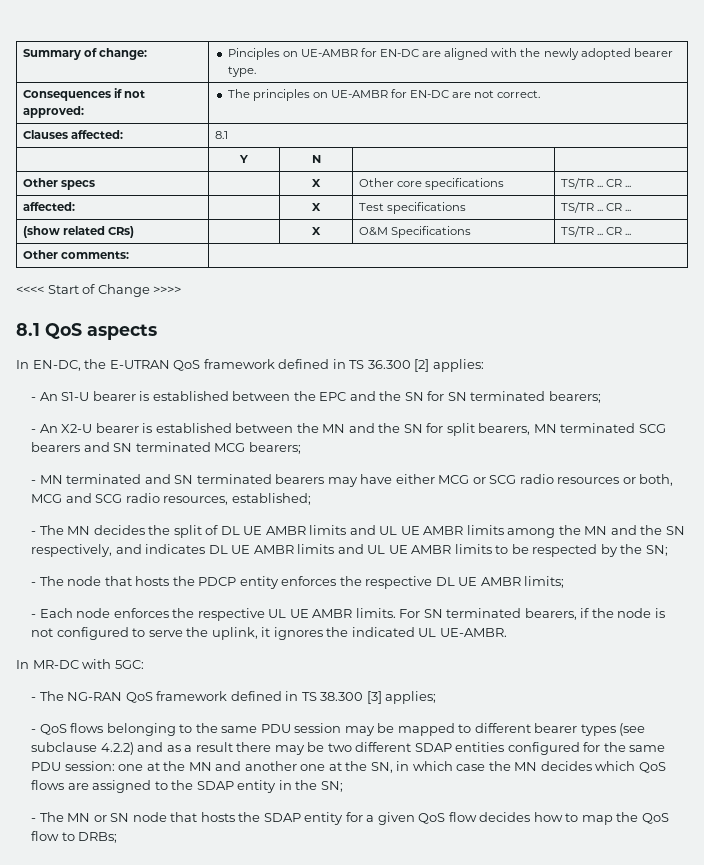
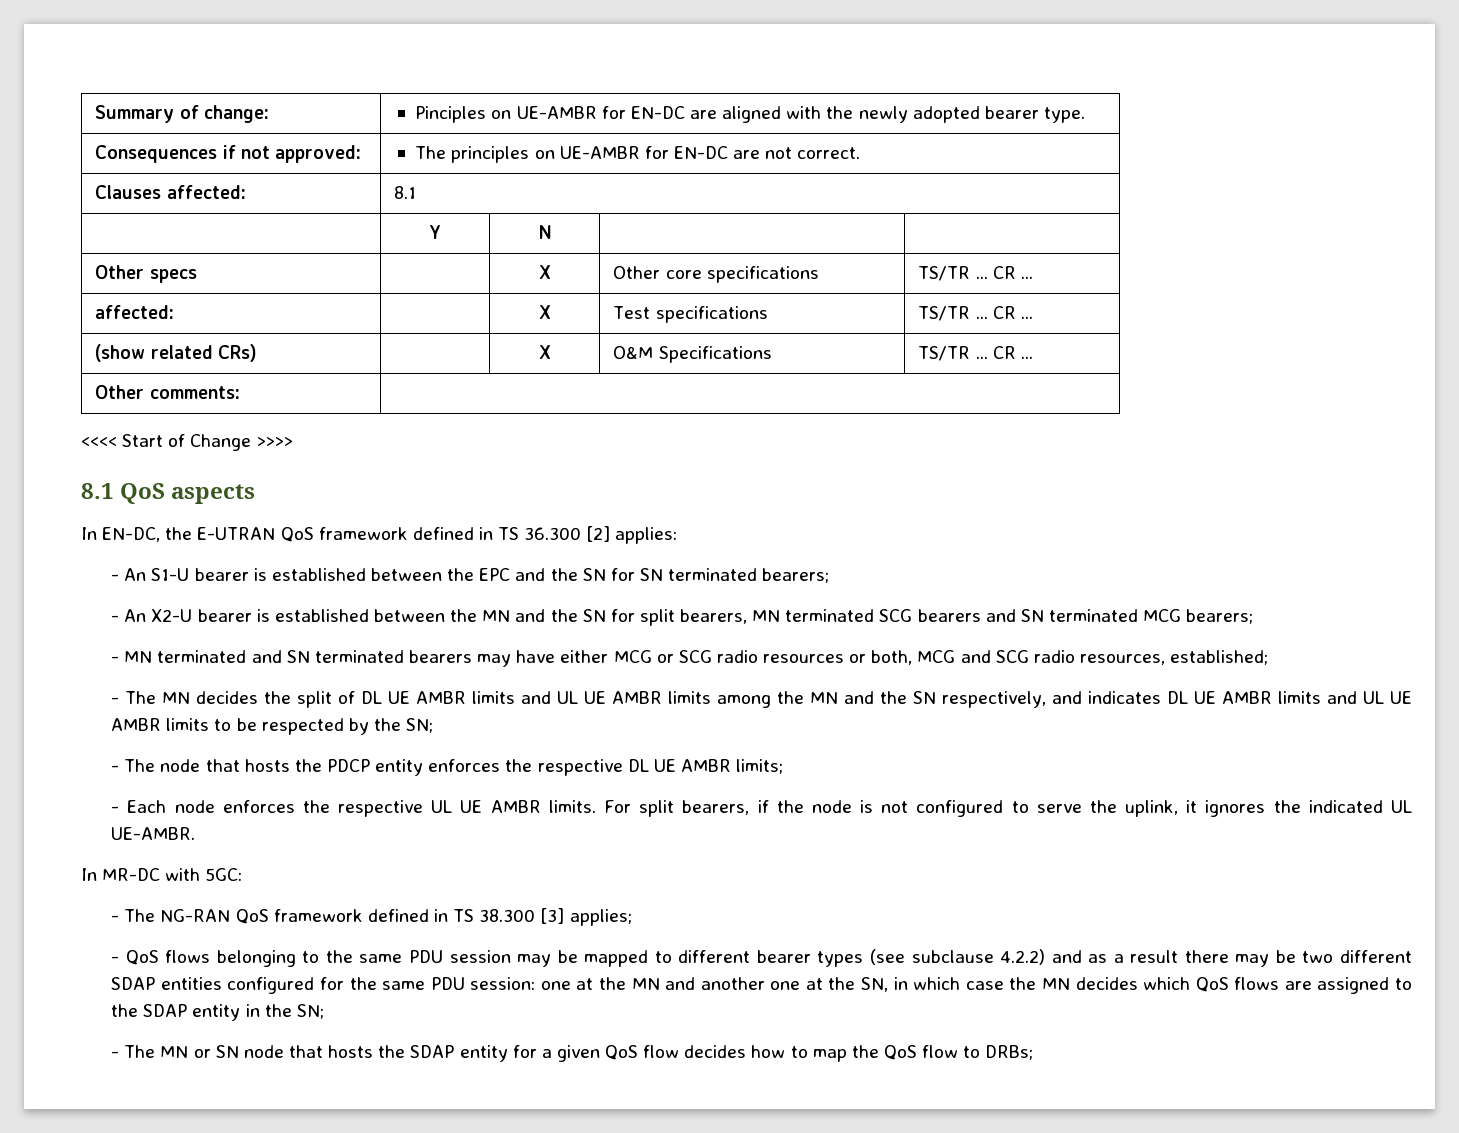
[423,608,522,618] SN terminated -> [639,800,675,817] split

